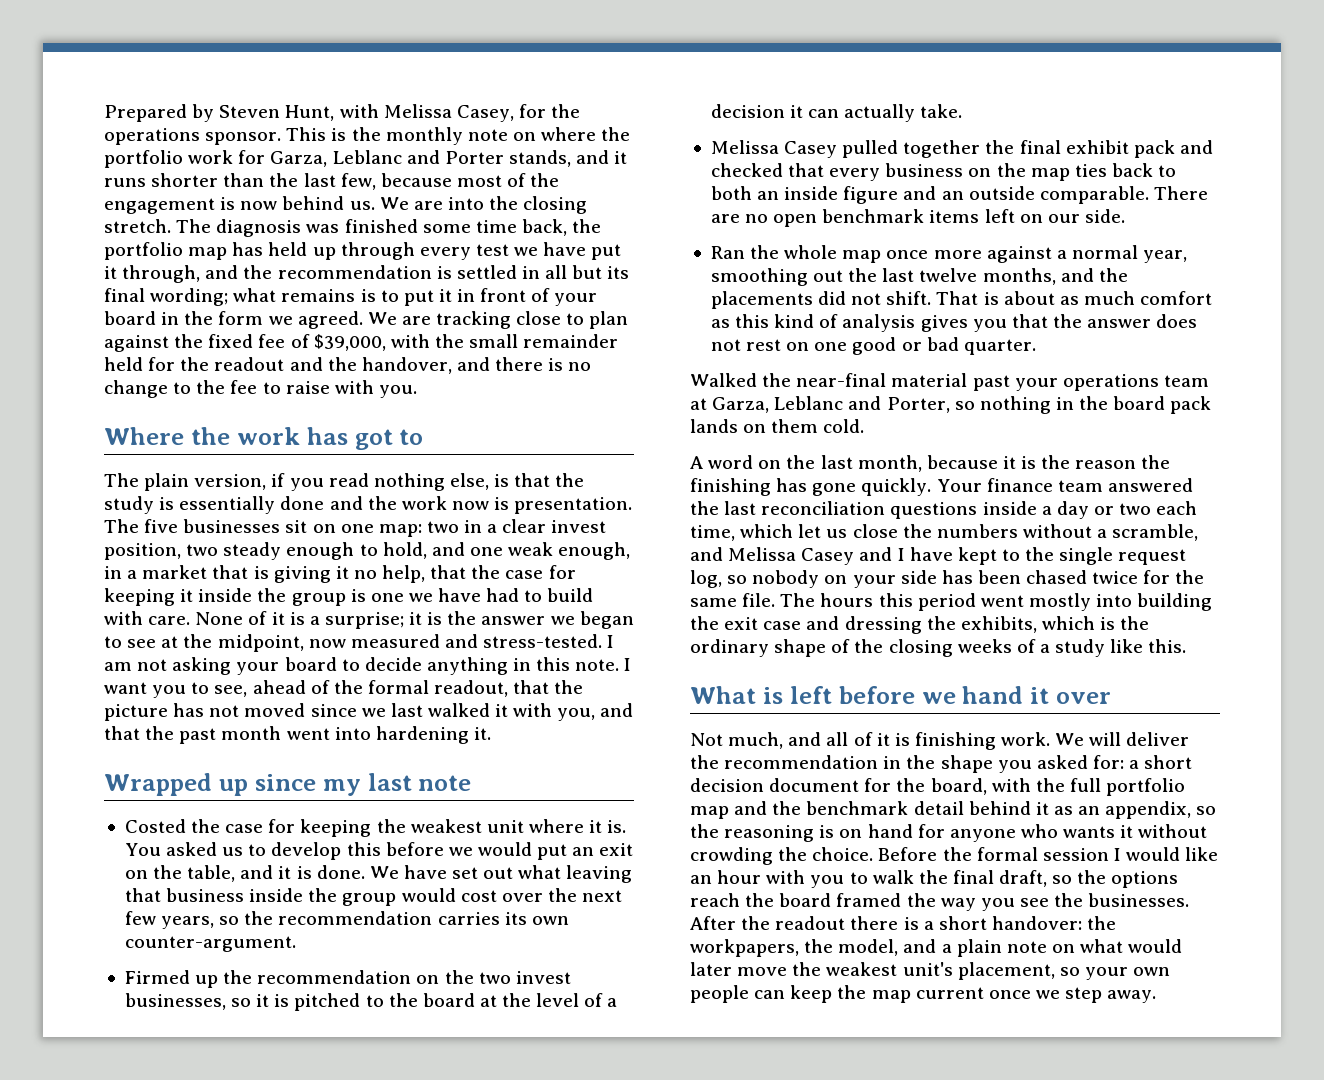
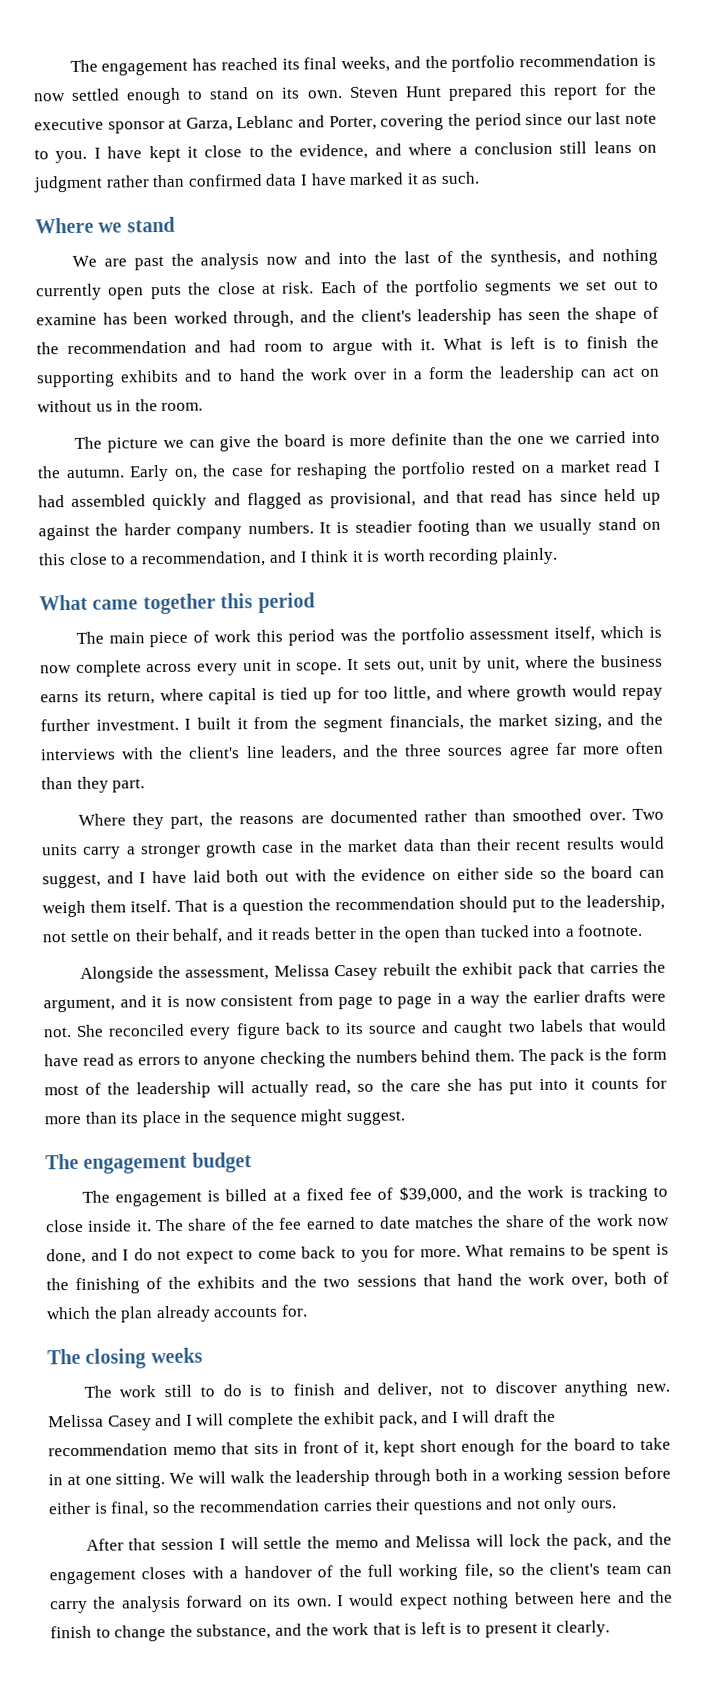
[104,104,581,122] [104,127,631,145] [104,150,628,168] [104,173,560,190] [104,196,588,214] [104,219,602,237] [104,242,622,260] [104,265,630,283] [104,288,598,306] [104,311,629,329] [104,334,619,352] [104,357,592,374] [104,380,417,398] [104,427,424,450] [104,473,585,491] [104,496,633,514] [104,519,607,537] [104,542,631,560] [104,565,576,583] [104,588,594,606] [104,611,634,629] [104,634,615,652] [104,657,632,675] [104,680,584,698] [104,703,634,721] [104,726,491,744] [104,773,472,796] [124,819,627,837] [124,842,634,860] [124,865,633,883] [124,888,623,906] [124,911,569,929] [124,936,296,952] [124,970,571,988] [124,993,618,1011] [710,104,963,122] [710,140,1213,158] [710,163,1177,181] [710,186,1208,204] [710,209,1125,227] [710,245,1188,263] [710,268,1128,286] [710,291,1213,309] [710,314,1198,332] [710,337,1036,355] [690,373,1209,391] Prepared by Steven Hunt, with Melissa Casey, for the operations sponsor. This is the monthly note on where the portfolio work for Garza, Leblanc and Porter stands, and it runs shorter than the last few, because most of the engagement is now behind us. We are into the closing stretch. The diagnosis was finished some time back, the portfolio map has held up through every test we have put it through, and the recommendation is settled in all but its final wording; what remains is to put it in front of your board in the form we agreed. We are tracking close to plan against the fixed fee of $39,000, with the small remainder held for the readout and the handover, and there is no change to the fee to raise with you. // Where the work has got to // The plain version, if you read nothing else, is that the study is essentially done and the work now is presentation. The five businesses sit on one map: two in a clear invest position, two steady enough to hold, and one weak enough, in a market that is giving it no help, that the case for keeping it inside the group is one we have had to build with care. None of it is a surprise; it is the answer we began to see at the midpoint, now measured and stress-tested. I am not asking your board to decide anything in this note. I want you to see, ahead of the formal readout, that the picture has not moved since we last walked it with you, and that the past month went into hardening it. // Wrapped up since my last note // Costed the case for keeping the weakest unit where it is. You asked us to develop this before we would put an exit on the table, and it is done. We have set out what leaving that business inside the group would cost over the next few years, so the recommendation carries its own counter-argument. // Firmed up the recommendation on the two invest businesses, so it is pitched to the board at the level of a decision it can actually take. // Melissa Casey pulled together the final exhibit pack and checked that every business on the map ties back to both an inside figure and an outside comparable. There are no open benchmark items left on our side. // Ran the whole map once more against a normal year, smoothing out the last twelve months, and the placements did not shift. That is about as much comfort as this kind of analysis gives you that the answer does not rest on one good or bad quarter. // Walked the near-final material past your operations team -> [69,53,657,76] [34,82,657,105] [34,118,165,134] The engagement has reached its final weeks, and the portfolio recommendation is now settled enough to stand on its own. Steven Hunt prepared this report for the executive sponsor
[954,396,1212,414] [690,419,865,433] [690,455,1171,472] [690,478,1193,496] [690,501,1198,519] [690,524,1199,541] [690,547,1187,565] [690,570,1205,588] [690,593,1213,611] [690,616,1150,634] [690,639,1187,657] [690,686,1112,704] [690,732,1190,750] [690,755,1193,773] [690,778,1186,796] [690,801,1217,819] [690,824,1208,842] [690,847,1219,865] [690,870,1179,888] [690,893,1190,911] [690,916,1117,930] [690,939,1183,957] [690,962,1171,980] [690,985,1157,1003] so nothing in the board pack lands on them cold. // A word on the last month, because it is the reason the finishing has gone quickly. Your finance team answered the last reconciliation questions inside a day or two each time, which let us close the numbers without a scramble, and Melissa Casey and I have kept to the single request log, so nobody on your side has been chased twice for the same file. The hours this period went mostly into building the exit case and dressing the exhibits, which is the ordinary shape of the closing weeks of a study like this. // What is left before we hand it over // Not much, and all of it is finishing work. We will deliver the recommendation in the shape you asked for: a short decision document for the board, with the full portfolio map and the benchmark detail behind it as an appendix, so the reasoning is on hand for anyone who wants it without crowding the choice. Before the formal session I would like an hour with you to walk the final draft, so the options reach the board framed the way you see the businesses. After the readout there is a short handover: the workpapers, the model, and a plain note on what would later move the weakest unit's placement, so your own people can keep the map current once we step away. -> [380,112,657,131] [34,140,657,164] [33,171,479,193] [35,216,175,234] [71,248,658,271] [36,279,659,301] [36,306,660,328] [36,335,659,356] [36,365,660,388] [37,399,204,413] [73,431,660,453] [37,459,662,482] [38,488,661,511] [38,517,661,541] [38,547,559,568] [39,592,315,615] [75,625,662,648] [40,654,664,677] [40,684,664,705] [40,712,663,733] [40,741,664,761] [41,776,146,793] [77,808,664,830] [42,836,665,859] [42,866,665,889] [42,894,665,918] [42,923,644,944] [79,960,666,983] [43,990,666,1013] [43,1018,667,1040] [44,1047,668,1069] [44,1076,667,1099] [44,1109,406,1128] [45,1152,252,1174] [81,1184,668,1207] [46,1214,671,1233] [46,1243,669,1265] [46,1271,670,1294] [46,1304,308,1323] [47,1347,203,1369] [83,1380,671,1398] [48,1409,556,1431] [48,1437,671,1457] [48,1466,671,1489] [49,1496,618,1517] [85,1532,672,1551] [49,1562,673,1585] [50,1590,674,1614] [50,1620,610,1642] covering the period since our last note to you. I have kept it close to the evidence, and where a conclusion still leans on judgment rather than confirmed data I have marked it as such. // Where we stand // We are past the analysis now and into the last of the synthesis, and nothing currently open puts the close at risk. Each of the portfolio segments we set out to examine has been worked through, and the client's leadership has seen the shape of the recommendation and had room to argue with it. What is left is to finish the supporting exhibits and to hand the work over in a form the leadership can act on without us in the room. // The picture we can give the board is more definite than the one we carried into the autumn. Early on, the case for reshaping the portfolio rested on a market read I had assembled quickly and flagged as provisional, and that read has since held up against the harder company numbers. It is steadier footing than we usually stand on this close to a recommendation, and I think it is worth recording plainly. // What came together this period // The main piece of work this period was the portfolio assessment itself, which is now complete across every unit in scope. It sets out, unit by unit, where the business earns its return, where capital is tied up for too little, and where growth would repay further investment. I built it from the segment financials, the market sizing, and the interviews with the client's line leaders, and the three sources agree far more often than they part. // Where they part, the reasons are documented rather than smoothed over. Two units carry a stronger growth case in the market data than their recent results would suggest, and I have laid both out with the evidence on either side so the board can weigh them itself. That is a question the recommendation should put to the leadership, not settle on their behalf, and it reads better in the open than tucked into a footnote. // Alongside the assessment, Melissa Casey rebuilt the exhibit pack that carries the argument, and it is now consistent from page to page in a way the earlier drafts were not. She reconciled every figure back to its source and caught two labels that would have read as errors to anyone checking the numbers behind them. The pack is the form most of the leadership will actually read, so the care she has put into it counts for more than its place in the sequence might suggest. // The engagement budget // The engagement is billed at a fixed fee of $39,000, and the work is tracking to close inside it. The share of the fee earned to date matches the share of the work now done, and I do not expect to come back to you for more. What remains to be spent is the finishing of the exhibits and the two sessions that hand the work over, both of which the plan already accounts for. // The closing weeks // The work still to do is to finish and deliver, not to discover anything new. Melissa Casey and I will complete the exhibit pack, and I will draft the recommendation memo that sits in front of it, kept short enough for the board to take in at one sitting. We will walk the leadership through both in a working session before either is final, so the recommendation carries their questions and not only ours. // After that session I will settle the memo and Melissa will lock the pack, and the engagement closes with a handover of the full working file, so the client's team can carry the analysis forward on its own. I would expect nothing between here and the finish to change the substance, and the work that is left is to present it clearly.

